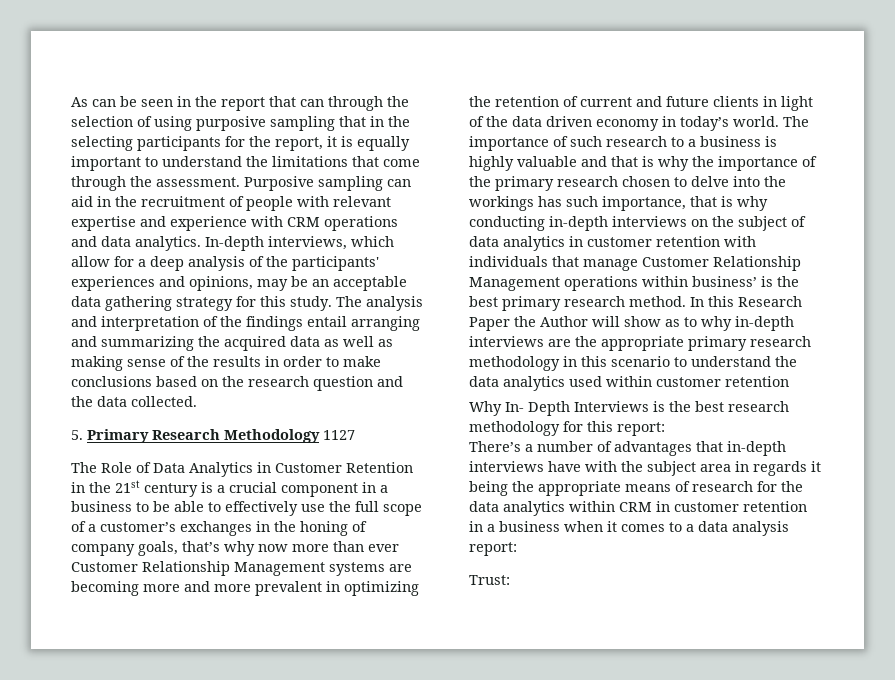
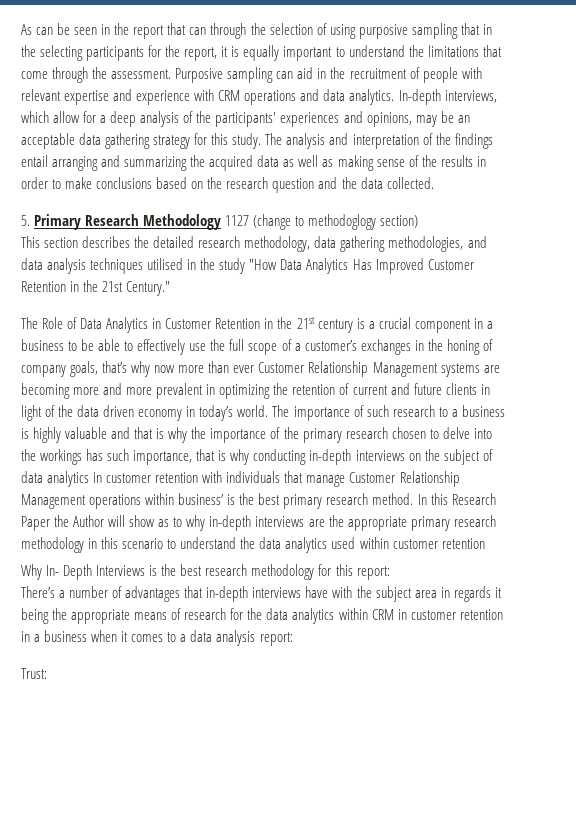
(355, 435) none -> [253,214,419,230] [21,236,487,252] [21,258,474,274] [21,280,171,296] (change to methodoglogy section) // This section describes the detailed research methodology, data gathering methodologies, and data analysis techniques utilised in the study "How Data Analytics Has Improved Customer Retention in the 21st Century."

